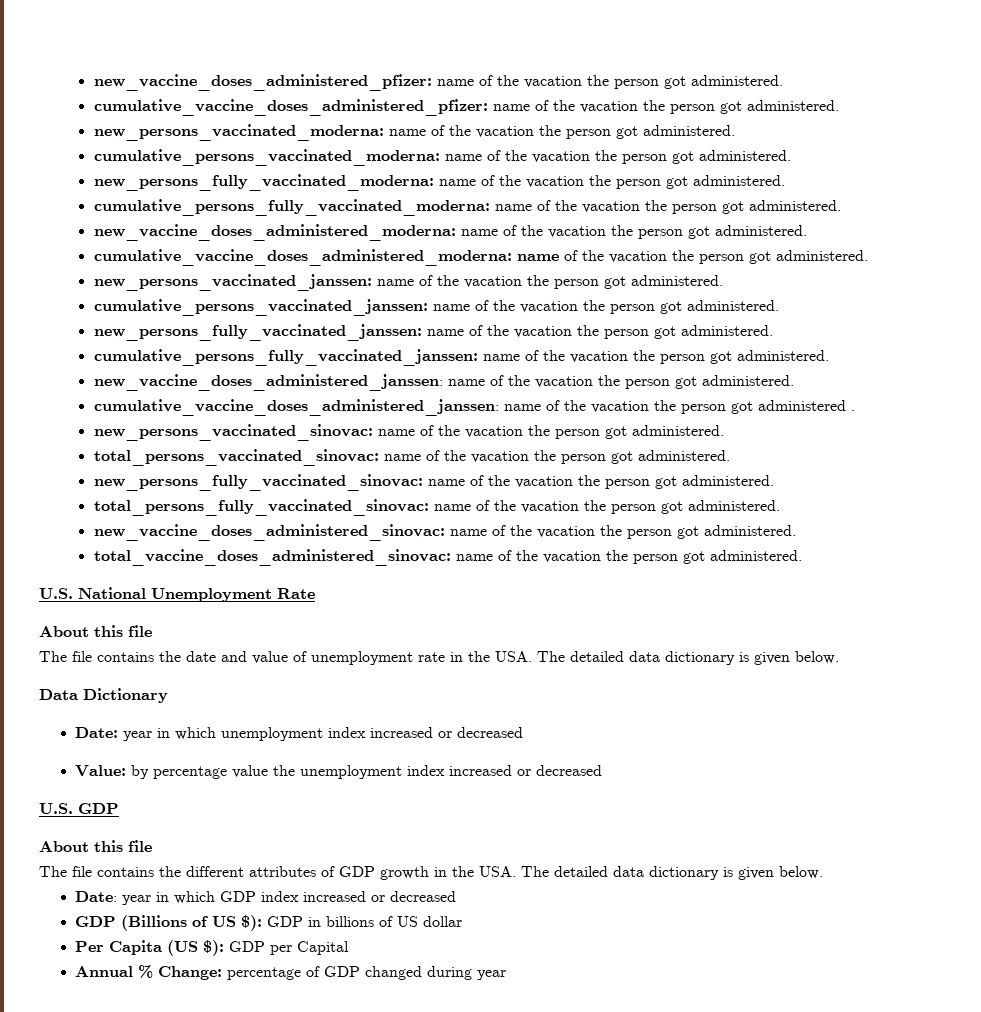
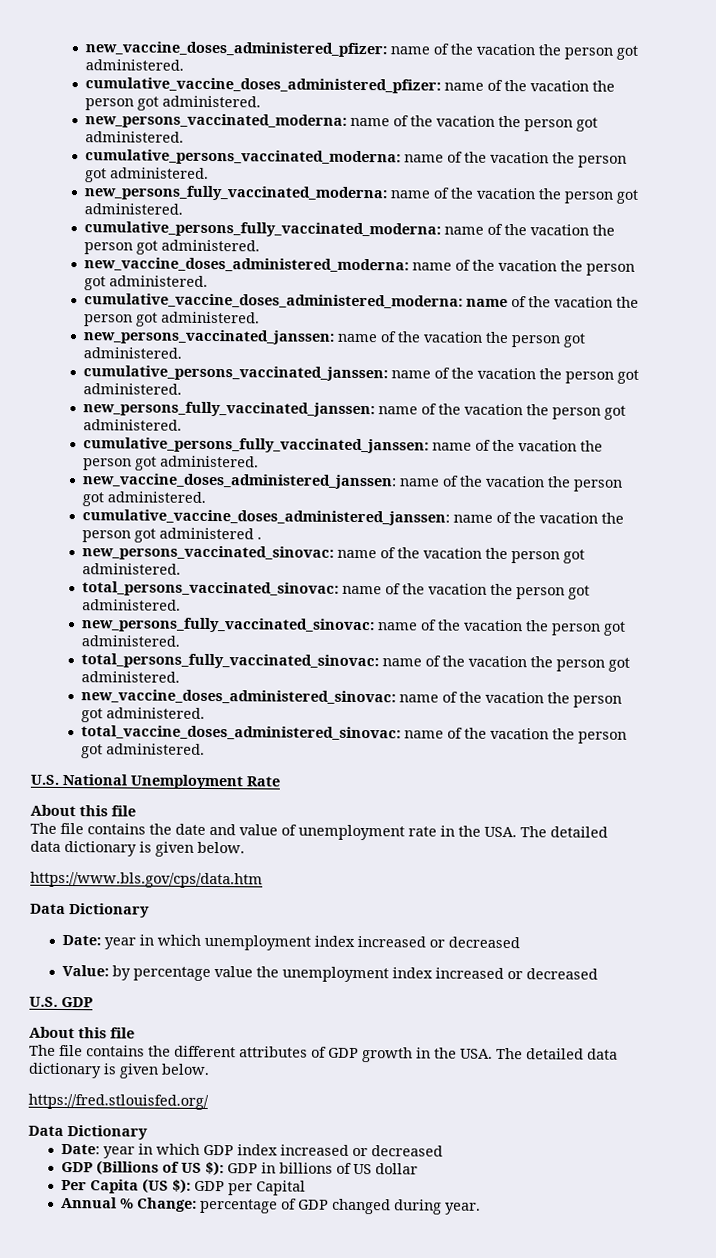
(839, 657) none -> [30,871,263,889] // https://www.bls.gov/cps/data.htm
(823, 872) none -> [28,1093,209,1110] [28,1125,148,1140] // https://fred.stlouisfed.org/ // Data Dictionary
[477,970,507,980] year -> [444,1202,481,1215] year.

